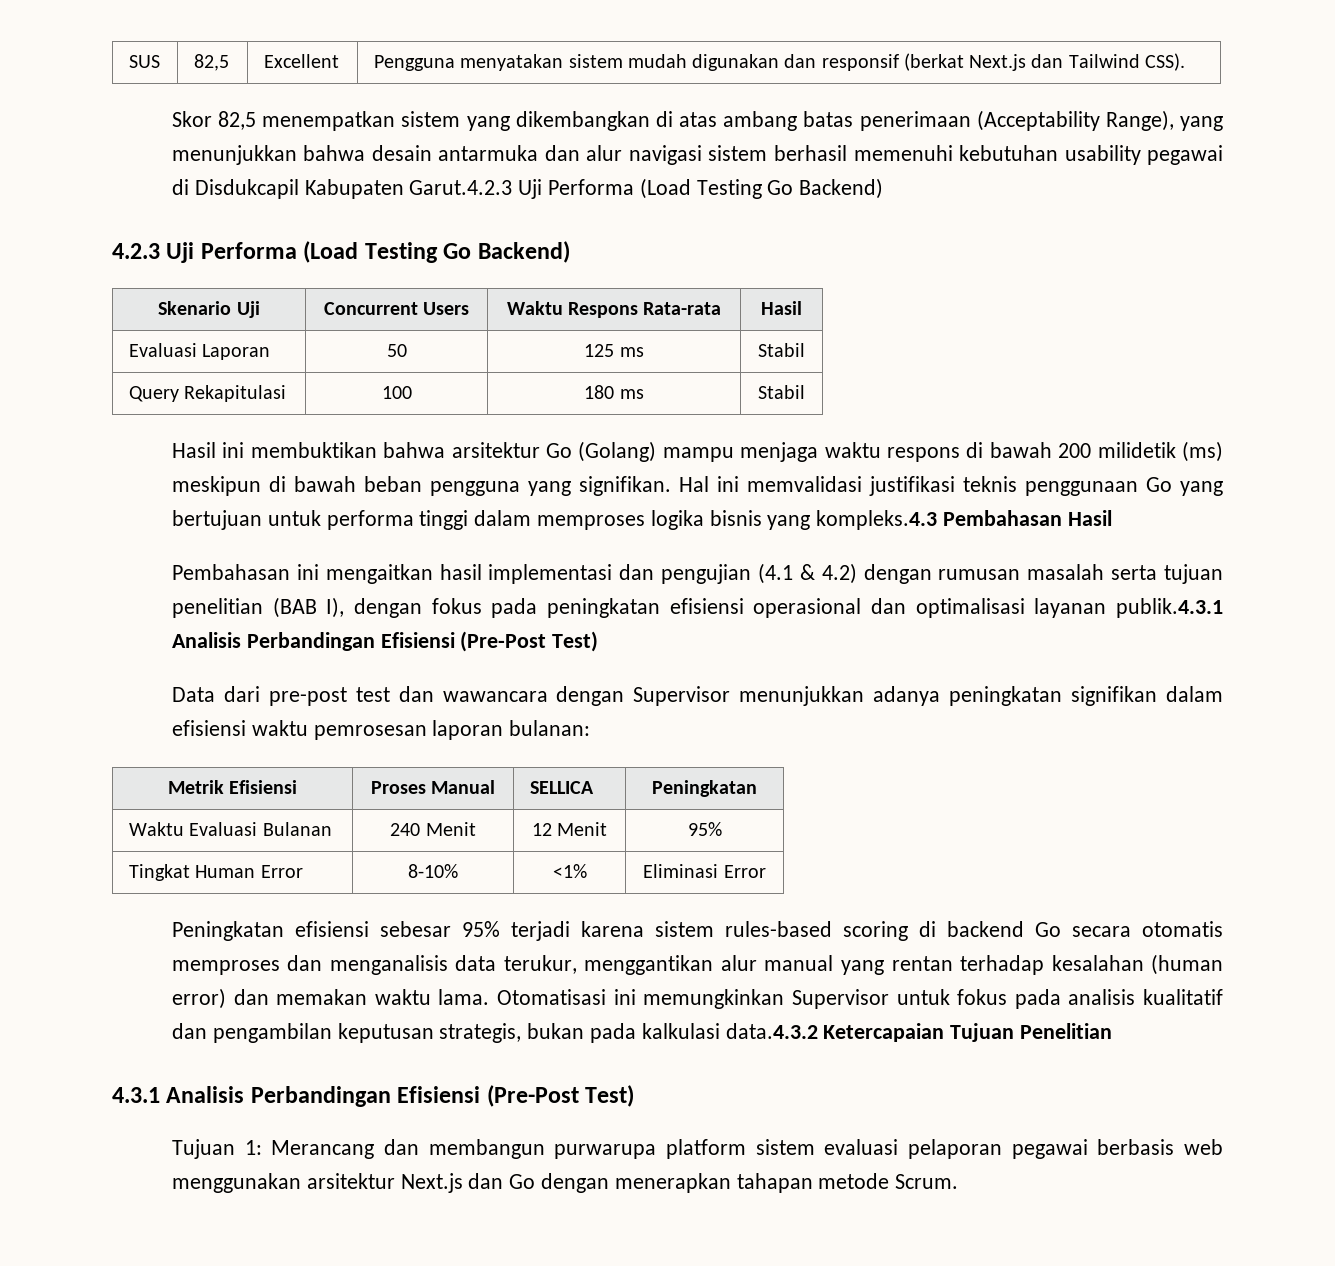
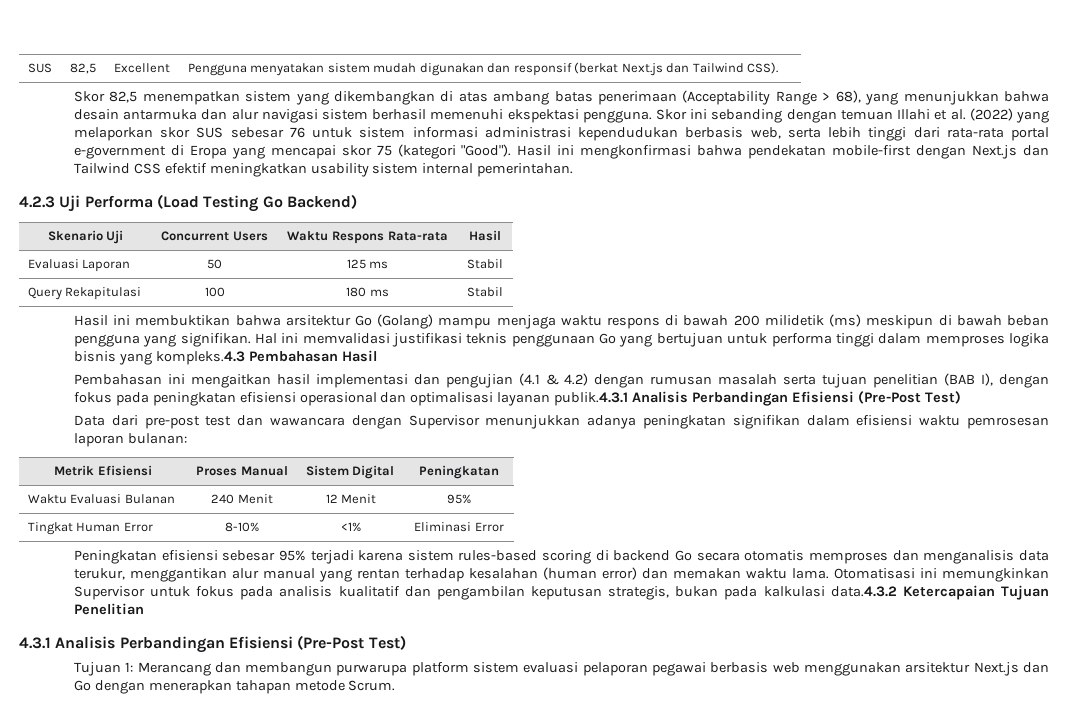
[1105,110,1174,131] Range), -> [775,90,861,105] Range > 68),
[958,145,1223,165] [171,178,884,199] kebutuhan usability pegawai di Disdukcapil Kabupaten Garut.4.2.3 Uji Performa (Load Testing Go Backend) -> [507,108,1050,123] [73,127,1049,141] [73,144,1049,159] [73,163,574,177] ekspektasi pengguna. Skor ini sebanding dengan temuan Illahi et al. (2022) yang melaporkan skor SUS sebesar 76 untuk sistem informasi administrasi kependudukan berbasis web, serta lebih tinggi dari rata-rata portal e-government di Eropa yang mencapai skor 75 (kategori "Good"). Hasil ini mengkonfirmasi bahwa pendekatan mobile-first dengan Next.js dan Tailwind CSS efektif meningkatkan usability sistem internal pemerintahan.
[529,781,594,794] SELLICA -> [305,465,395,479] Sistem Digital

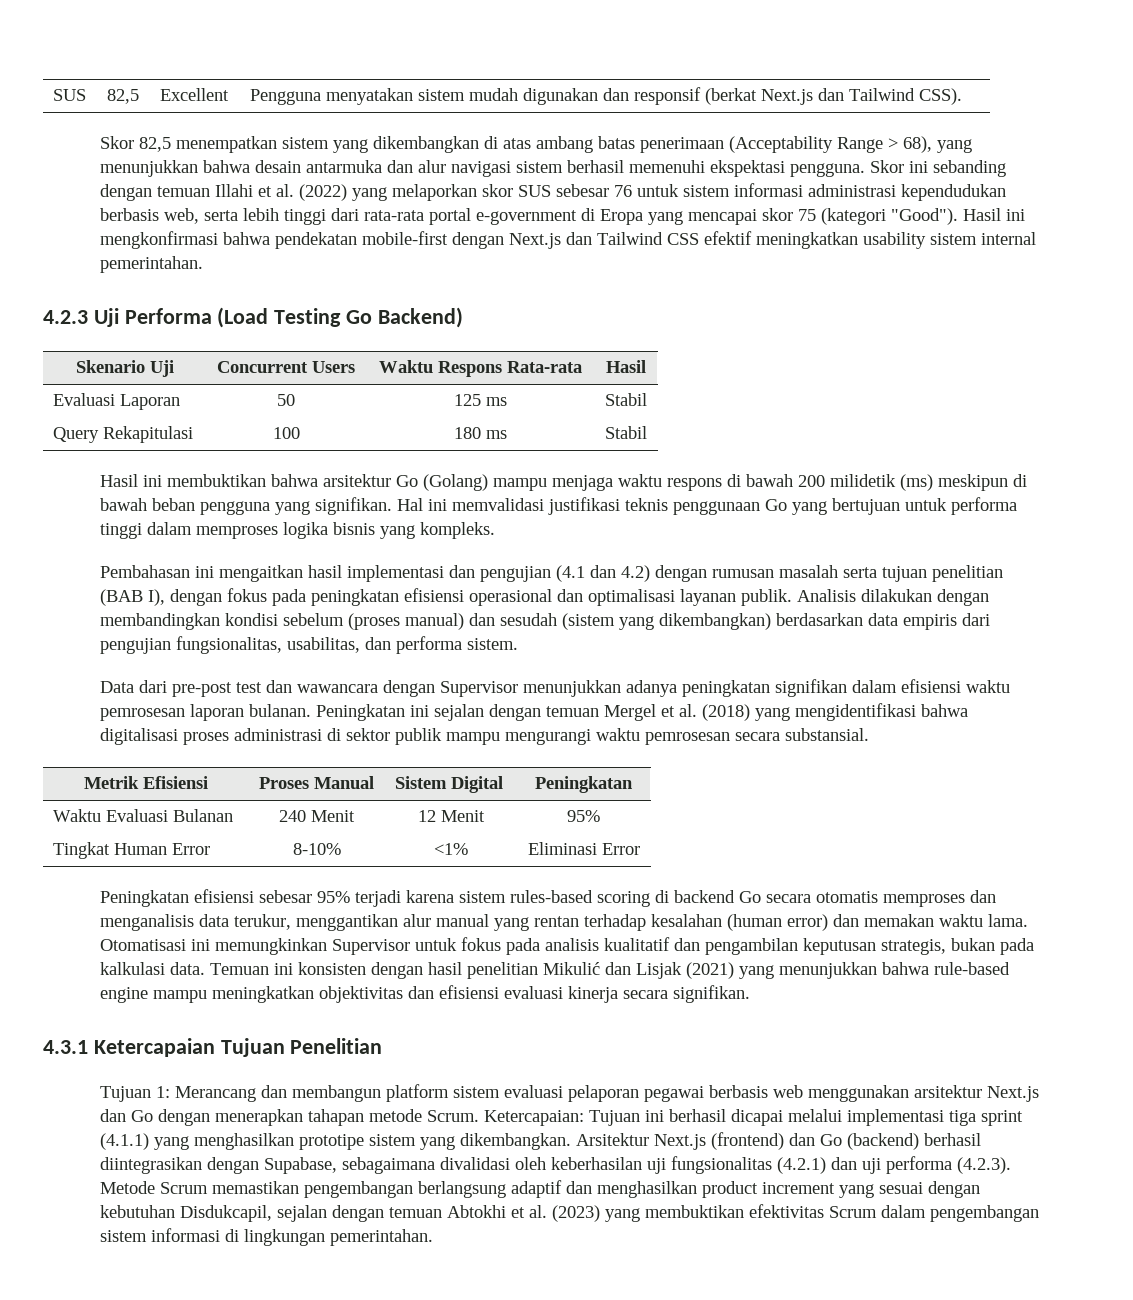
[155,350,377,365] kompleks.4.3 Pembahasan Hasil -> [420,522,496,539] kompleks.
[545,374,559,385] & -> [590,565,617,578] dan
[554,391,961,406] publik.4.3.1 Analisis Perbandingan Efisiensi (Pre-Post Test) -> [741,589,990,606] [100,613,991,630] [100,636,519,654] publik. Analisis dilakukan dengan membandingkan kondisi sebelum (proses manual) dan sesudah (sistem yang dikembangkan) berdasarkan data empiris dari pengujian fungsionalitas, usabilitas, dan performa sistem.
[127,433,187,444] bulanan: -> [249,703,969,721] [100,728,870,745] bulanan. Peningkatan ini sejalan dengan temuan Mergel et al. (2018) yang mengidentifikasi bahwa digitalisasi proses administrasi di sektor publik mampu mengurangi waktu pemrosesan secara substansial.
[830,585,1049,600] [73,603,144,615] [19,635,406,653] data.4.3.2 Ketercapaian Tujuan Penelitian // 4.3.1 Analisis Perbandingan Efisiensi (Pre-Post Test) -> [170,962,1011,979] [100,985,751,1003] [43,1038,383,1057] data. Temuan ini konsisten dengan hasil penelitian Mikulić dan Lisjak (2021) yang menunjukkan bahwa rule-based engine mampu meningkatkan objektivitas dan efisiensi evaluasi kinerja secara signifikan. // 4.3.1 Ketercapaian Tujuan Penelitian
[336,664,408,676] purwarupa -> (382, 1093) none
(396, 685) none -> [484,1109,1024,1126] [100,1132,982,1150] [100,1156,1012,1174] [100,1180,981,1198] [100,1204,1040,1222] [100,1228,434,1246] Ketercapaian: Tujuan ini berhasil dicapai melalui implementasi tiga sprint (4.1.1) yang menghasilkan prototipe sistem yang dikembangkan. Arsitektur Next.js (frontend) dan Go (backend) berhasil diintegrasikan dengan Supabase, sebagaimana divalidasi oleh keberhasilan uji fungsionalitas (4.2.1) dan uji performa (4.2.3). Metode Scrum memastikan pengembangan berlangsung adaptif dan menghasilkan product increment yang sesuai dengan kebutuhan Disdukcapil, sejalan dengan temuan Abtokhi et al. (2023) yang membuktikan efektivitas Scrum dalam pengembangan sistem informasi di lingkungan pemerintahan.

